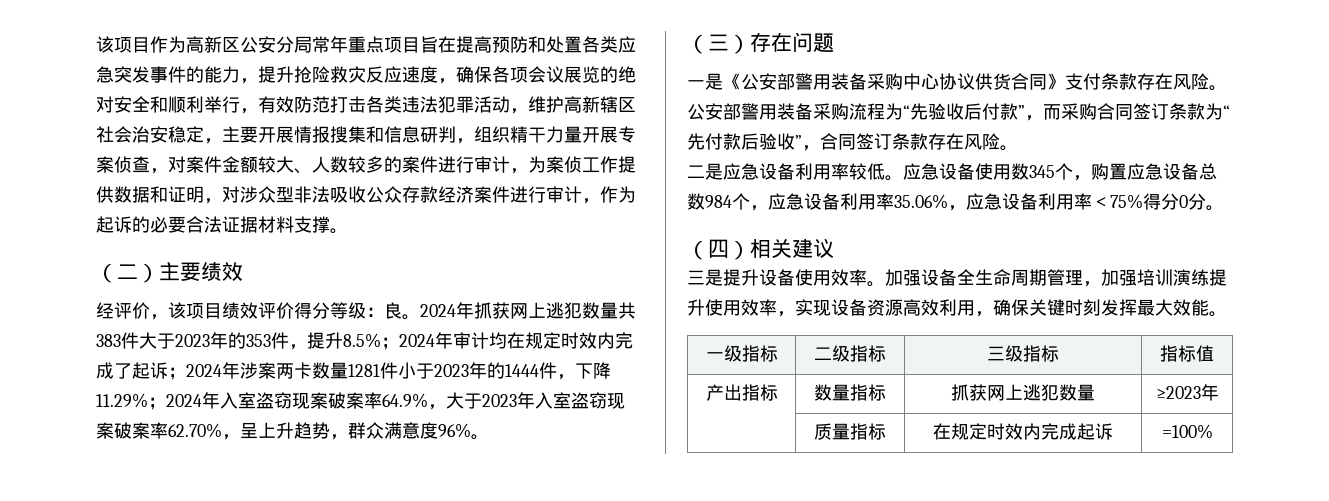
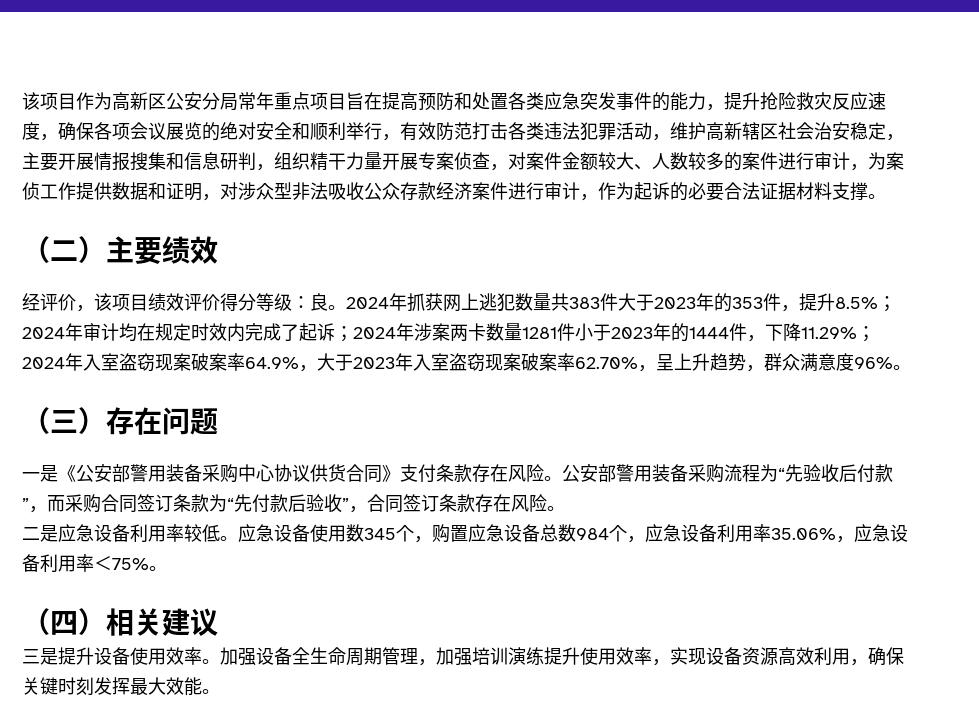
[1143,193,1206,210] 得分0分 -> (149, 564) none
[705,345,778,362] [814,345,886,362] [987,345,1059,362] [1160,345,1214,362] [705,384,778,401] [814,384,886,401] [951,384,1095,401] [1155,384,1219,401] [814,423,886,440] [933,423,1113,440] [1161,424,1213,439] // 一级指标 | 二级指标 | 三级指标 | 指标值 // 产出指标 | 数量指标 | 抓获网上逃犯数量 | ≥2023年 // | 质量指标 | 在规定时效内完成起诉 | =100% -> (220, 691) none

